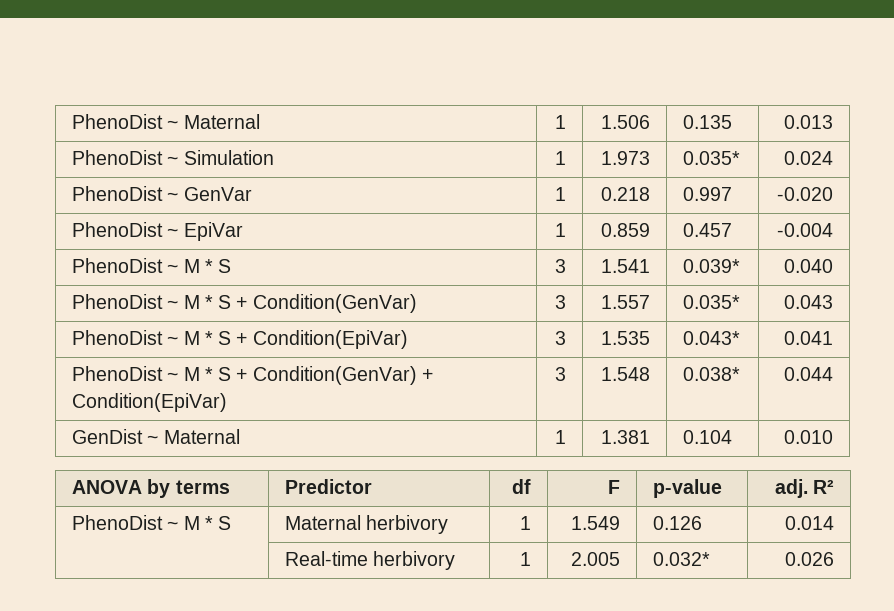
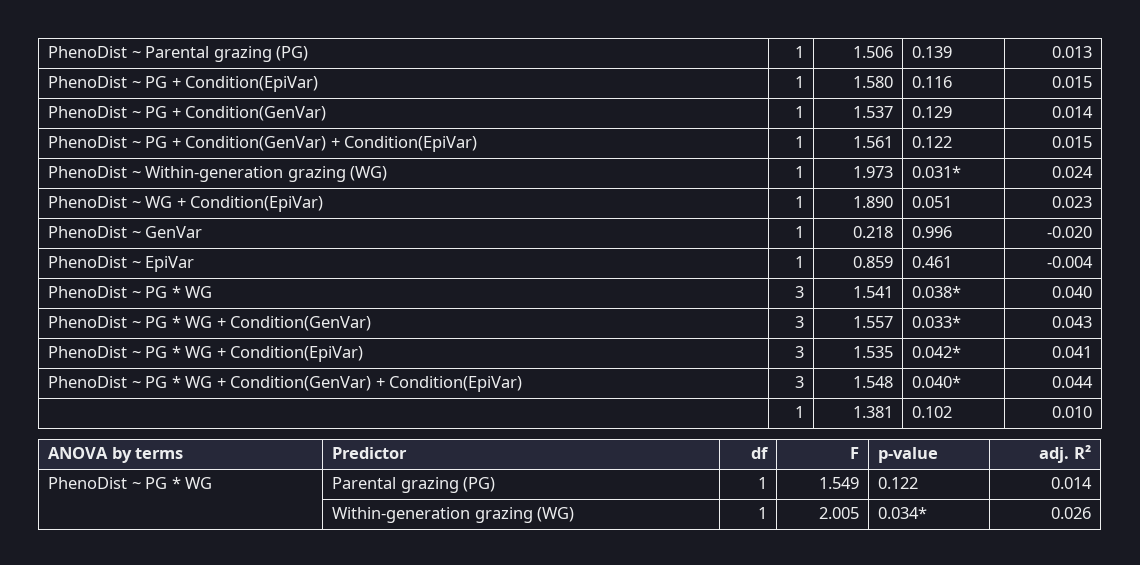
[72,114,260,129] PhenoDist ~ Maternal -> [48,46,309,62] PhenoDist ~ Parental grazing (PG)
[683,115,733,129] 0.135 -> [912,46,953,58] 0.139
[183,150,274,165] Simulation -> [145,76,319,92] [794,76,804,88] [852,76,893,88] [912,76,953,88] [1051,76,1092,88] [48,106,327,121] [794,106,804,118] [852,106,893,118] [912,106,953,118] [1051,106,1093,118] [48,136,478,152] [794,136,804,148] [852,136,893,148] [912,136,953,148] [1051,136,1092,148] [48,166,388,182] PG + Condition(EpiVar) | 1 | 1.580 | 0.116 | 0.015 // PhenoDist ~ PG + Condition(GenVar) | 1 | 1.537 | 0.129 | 0.014 // PhenoDist ~ PG + Condition(GenVar) + Condition(EpiVar) | 1 | 1.561 | 0.122 | 0.015 // PhenoDist ~ Within-generation grazing (WG)
[683,151,741,165] 0.035* -> [912,166,962,178] 0.031*
(833, 158) none -> [48,196,324,212] [794,196,804,208] [852,196,893,208] [912,196,953,208] [1051,196,1092,208] // PhenoDist ~ WG + Condition(EpiVar) | 1 | 1.890 | 0.051 | 0.023
[683,187,733,201] 0.997 -> [912,226,953,238] 0.996
[683,223,733,237] 0.457 -> [912,256,953,268] 0.461
[183,259,232,273] M * S -> [145,286,213,298] PG * WG
[683,259,741,273] 0.039* -> [912,286,962,298] 0.038*
[183,295,232,309] M * S -> [145,316,213,328] PG * WG
[683,295,741,309] 0.035* -> [912,316,962,328] 0.033*
[183,331,232,345] M * S -> [145,346,213,358] PG * WG
[683,331,741,345] 0.043* -> [912,346,962,358] 0.042*
[183,367,232,381] M * S -> [145,376,213,388] PG * WG
[683,367,741,381] 0.038* -> [912,376,962,388] 0.040*
[72,429,240,444] GenDist ~ Maternal -> (1093, 382) none
[683,430,733,444] 0.104 -> [912,406,953,418] 0.102
[183,516,232,530] [285,515,449,534] M * S | Maternal herbivory -> [145,477,213,489] [332,477,496,493] PG * WG | Parental grazing (PG)
[653,516,703,530] 0.126 -> [878,477,919,489] 0.122
[285,551,456,570] Real-time herbivory -> [332,507,575,523] Within-generation grazing (WG)
[653,552,711,566] 0.032* -> [878,507,928,519] 0.034*

